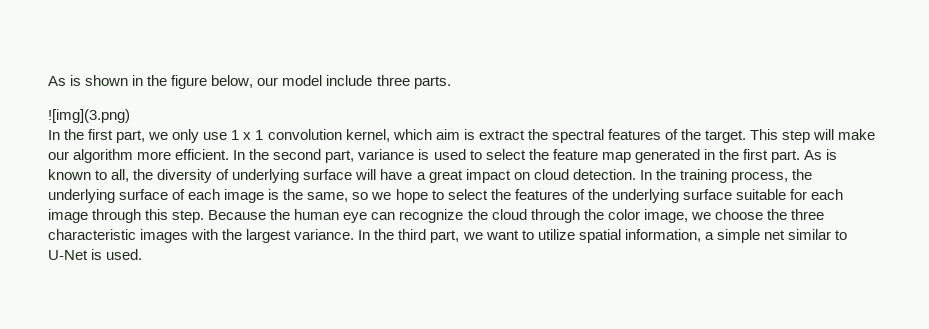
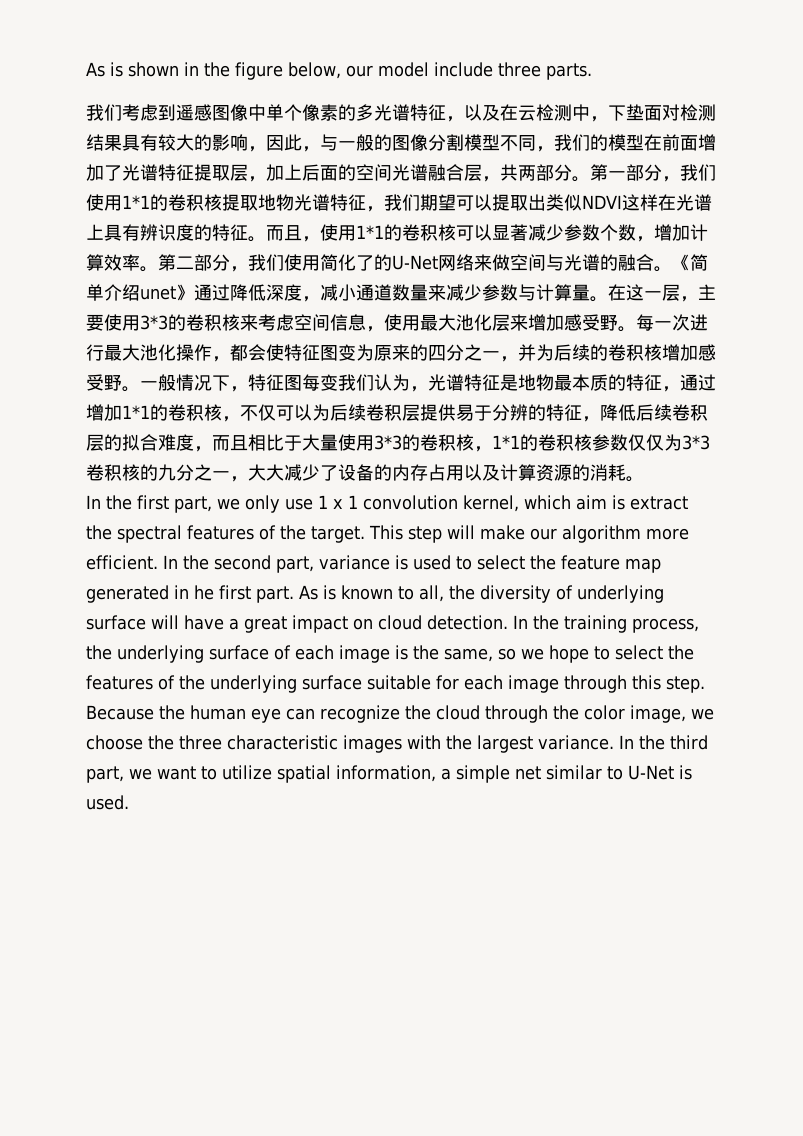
[48,109,130,123] ![img](3.png) -> [86,104,716,122] [86,134,716,152] [86,164,716,182] [86,194,712,212] [86,224,708,242] [86,254,708,272] [86,284,716,302] [86,314,708,332] [86,344,716,362] [86,374,716,392] [86,404,708,422] [86,434,710,452] [86,464,644,482] 我们考虑到遥感图像中单个像素的多光谱特征，以及在云检测中，下垫面对检测结果具有较大的影响，因此，与一般的图像分割模型不同，我们的模型在前面增加了光谱特征提取层，加上后面的空间光谱融合层，共两部分。第一部分，我们使用1*1的卷积核提取地物光谱特征，我们期望可以提取出类似NDVI这样在光谱上具有辨识度的特征。而且，使用1*1的卷积核可以显著减少参数个数，增加计算效率。第二部分，我们使用简化了的U-Net网络来做空间与光谱的融合。《简单介绍unet》通过降低深度，减小通道数量来减少参数与计算量。在这一层，主要使用3*3的卷积核来考虑空间信息，使用最大池化层来增加感受野。每一次进行最大池化操作，都会使特征图变为原来的四分之一，并为后续的卷积核增加感受野。一般情况下，特征图每变我们认为，光谱特征是地物最本质的特征，通过增加1*1的卷积核，不仅可以为后续卷积层提供易于分辨的特征，降低后续卷积层的拟合难度，而且相比于大量使用3*3的卷积核，1*1的卷积核参数仅仅为3*3卷积核的九分之一，大大减少了设备的内存占用以及计算资源的消耗。
[718,149,739,160] the -> [194,585,214,600] he

